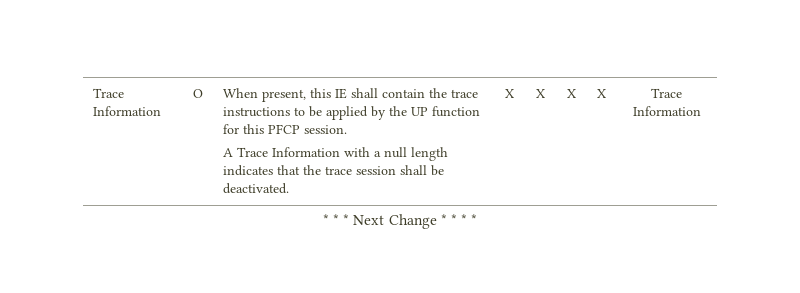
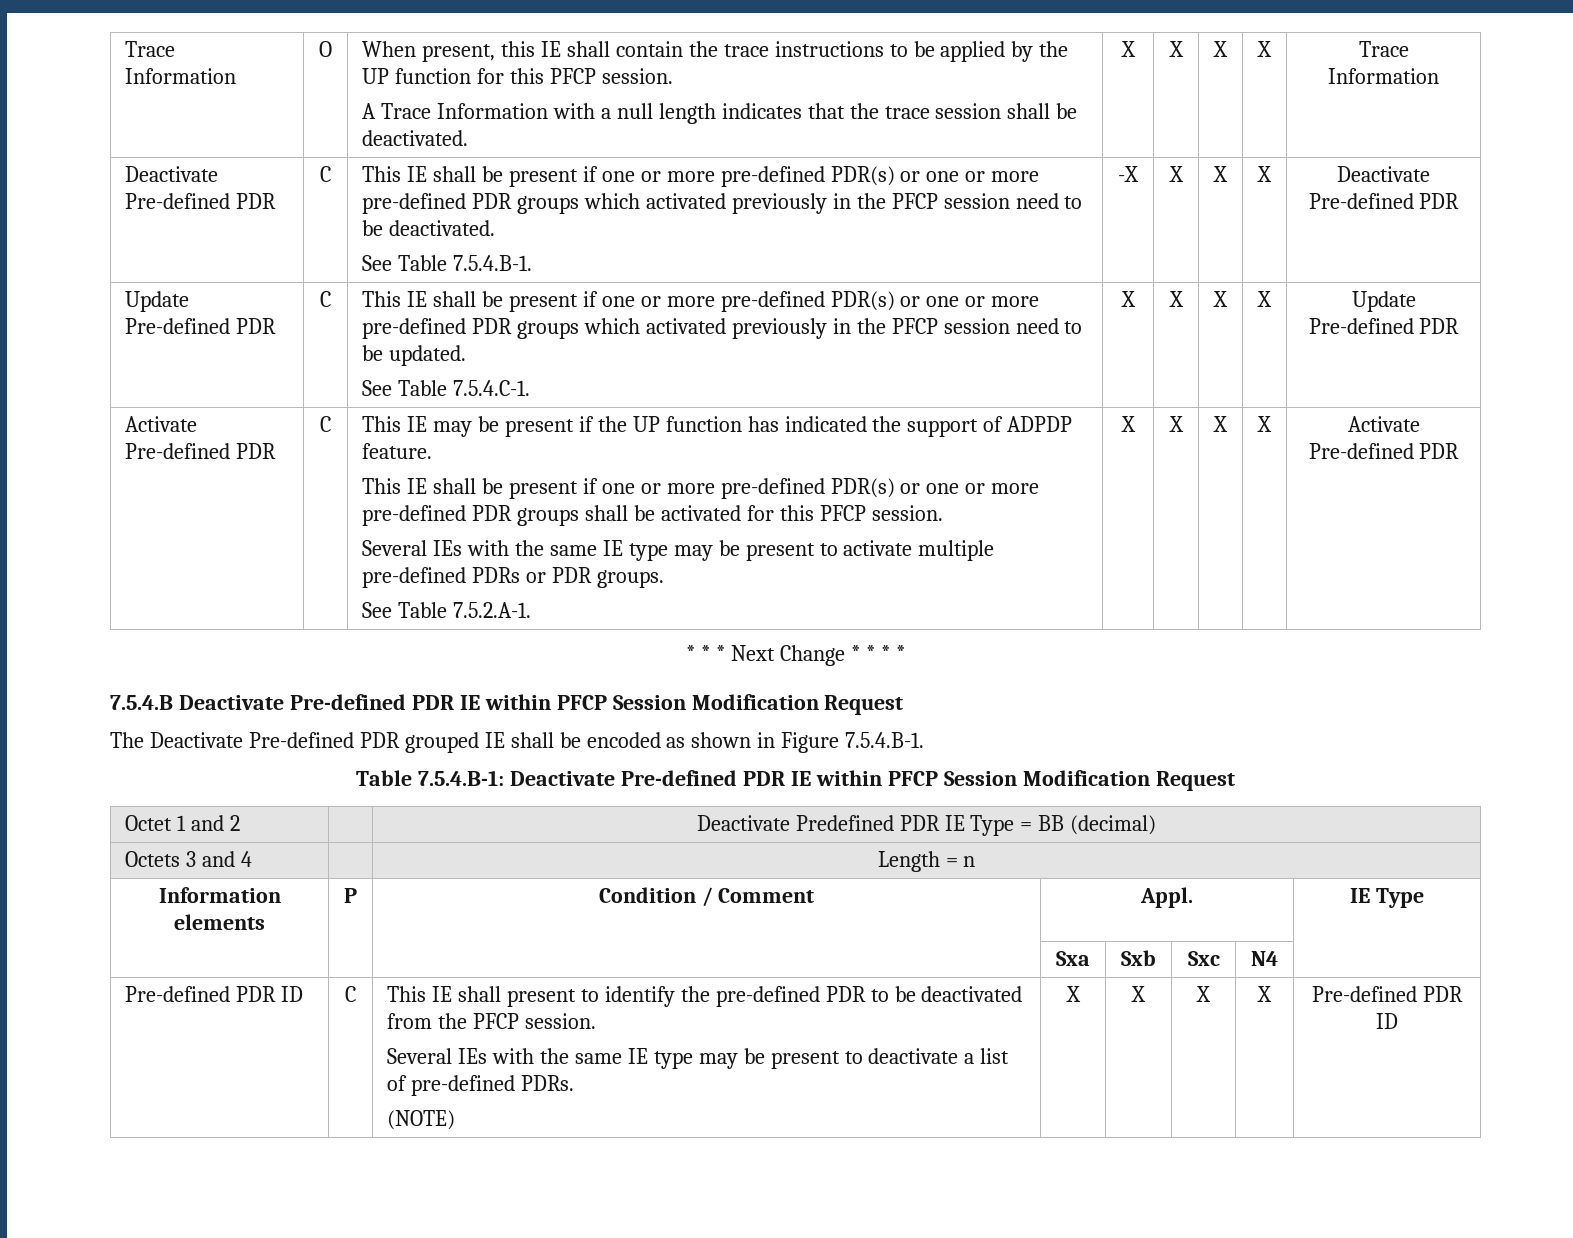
(701, 111) none -> [125,166,219,182] [125,193,277,209] [320,166,331,182] [362,166,1040,187] [362,193,1083,214] [362,220,496,236] [362,255,532,271] [1118,166,1139,182] [1168,166,1184,182] [1213,166,1228,182] [1257,166,1272,182] [1337,166,1430,182] [1308,193,1460,209] [125,291,190,312] [125,318,277,334] [320,291,331,307] [362,291,1040,312] [362,318,1083,339] [362,345,467,366] [362,380,530,396] [1120,291,1136,307] [1168,291,1184,307] [1213,291,1228,307] [1257,291,1272,307] [1351,291,1416,312] [1308,318,1460,334] [125,416,198,432] [125,443,277,459] [320,416,331,432] [362,416,1073,437] [362,443,433,459] [362,478,1040,499] [362,505,943,526] [362,540,995,561] [362,567,664,588] [362,602,531,618] [1120,416,1136,432] [1168,416,1184,432] [1213,416,1228,432] [1257,416,1272,432] [1347,416,1420,432] [1308,443,1460,459] // Deactivate Pre-defined PDR | C | This IE shall be present if one or more pre-defined PDR(s) or one or more pre-defined PDR groups which activated previously in the PFCP session need to be deactivated. // See Table 7.5.4.B-1. | -X | X | X | X | Deactivate Pre-defined PDR // Update Pre-defined PDR | C | This IE shall be present if one or more pre-defined PDR(s) or one or more pre-defined PDR groups which activated previously in the PFCP session need to be updated. // See Table 7.5.4.C-1. | X | X | X | X | Update Pre-defined PDR // Activate Pre-defined PDR | C | This IE may be present if the UP function has indicated the support of ADPDP feature. // This IE shall be present if one or more pre-defined PDR(s) or one or more pre-defined PDR groups shall be activated for this PFCP session. // Several IEs with the same IE type may be present to activate multiple pre-defined PDRs or PDR groups. // See Table 7.5.2.A-1. | X | X | X | X | Activate Pre-defined PDR
(478, 219) none -> [110,694,904,715] [110,732,925,753] [356,770,1235,791] [125,815,240,831] [696,815,1157,836] [125,851,252,867] [877,851,976,872] [158,887,281,903] [174,914,265,930] [344,888,357,903] [598,887,815,907] [1140,887,1193,908] [1350,888,1424,908] [1056,951,1090,966] [1121,950,1156,966] [1187,951,1220,966] [1251,951,1278,966] [125,986,303,1002] [345,986,356,1002] [387,986,1023,1007] [387,1013,596,1029] [387,1048,1010,1069] [387,1075,574,1096] [387,1110,456,1130] [1065,986,1081,1002] [1131,986,1146,1002] [1196,986,1211,1002] [1257,986,1272,1002] [1312,986,1463,1002] [1376,1013,1398,1029] // 7.5.4.B Deactivate Pre-defined PDR IE within PFCP Session Modification Request // The Deactivate Pre-defined PDR grouped IE shall be encoded as shown in Figure 7.5.4.B-1. // Table 7.5.4.B-1: Deactivate Pre-defined PDR IE within PFCP Session Modification Request // Octet 1 and 2 | | Deactivate Predefined PDR IE Type = BB (decimal) // Octets 3 and 4 | | Length = n // Information elements | P | Condition / Comment | Appl. | IE Type // | | | Sxa | Sxb | Sxc | N4 | // Pre-defined PDR ID | C | This IE shall present to identify the pre-defined PDR to be deactivated from the PFCP session. // Several IEs with the same IE type may be present to deactivate a list of pre-defined PDRs. // (NOTE) | X | X | X | X | Pre-defined PDR ID

